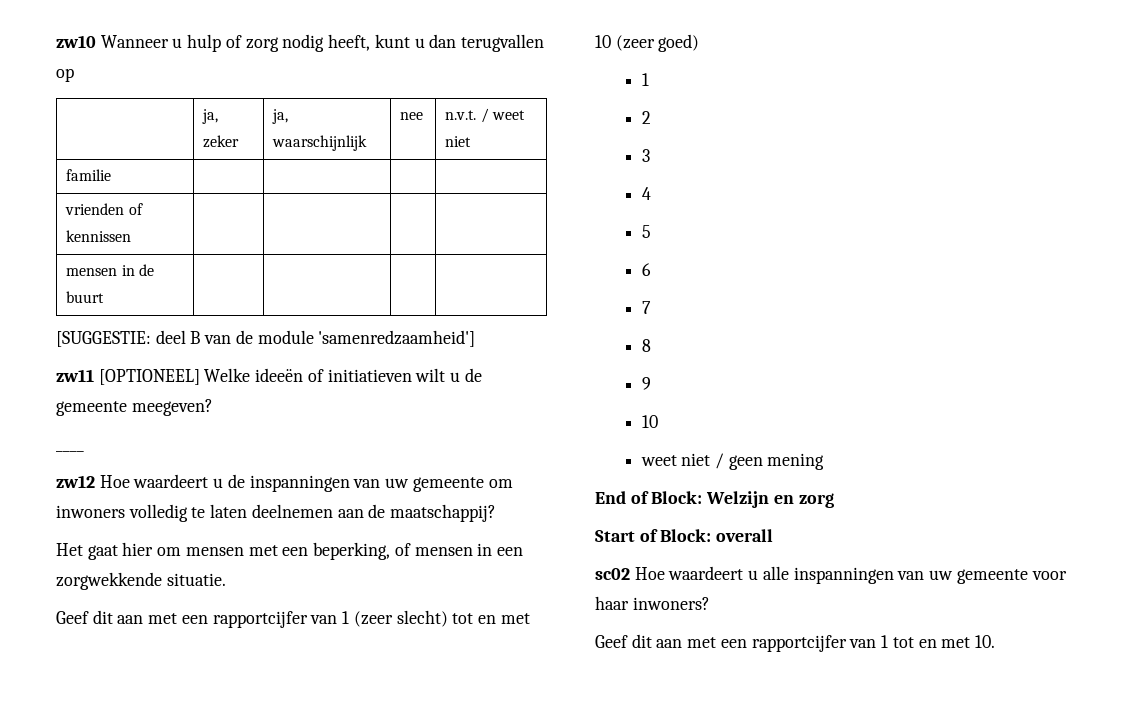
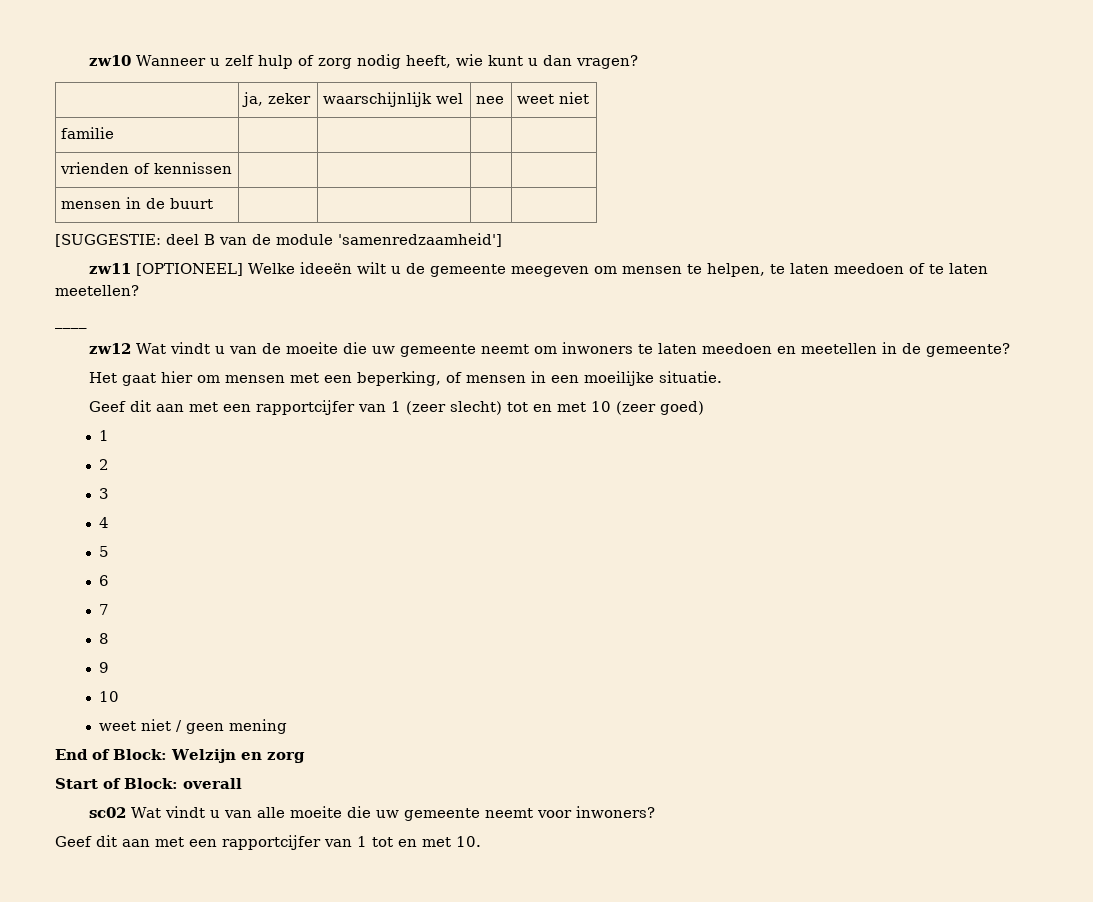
(183, 43) none -> [224,55,254,66] zelf
(371, 42) none -> [455,54,483,66] wie
[460,34,544,52] [56,68,74,82] terugvallen op -> [575,55,638,69] vragen?
[272,109,289,124] ja, -> (311, 98) none
(368, 143) none -> [435,93,463,104] wel
[445,108,489,123] n.v.t. / -> (504, 100) none
[307,369,412,382] of initiatieven -> (352, 268) none
[131,399,213,416] [56,450,84,452] [56,474,484,492] meegeven? // ____ // zw12 Hoe waardeert u de inspanningen van uw gemeente -> [510,263,988,277] [55,285,139,296] [55,325,87,329] [88,342,529,357] meegeven om mensen te helpen, te laten meedoen of te laten meetellen? // ____ // zw12 Wat vindt u van de moeite die uw gemeente neemt
[128,504,497,522] volledig te laten deelnemen aan de maatschappij? -> [637,342,1010,357] te laten meedoen en meetellen in de gemeente?
[56,572,162,590] zorgwekkende -> [583,371,654,386] moeilijke
[634,566,1067,584] [595,596,629,610] Hoe waardeert u alle inspanningen van uw gemeente voor haar -> [130,806,572,821] Wat vindt u van alle moeite die uw gemeente neemt voor

